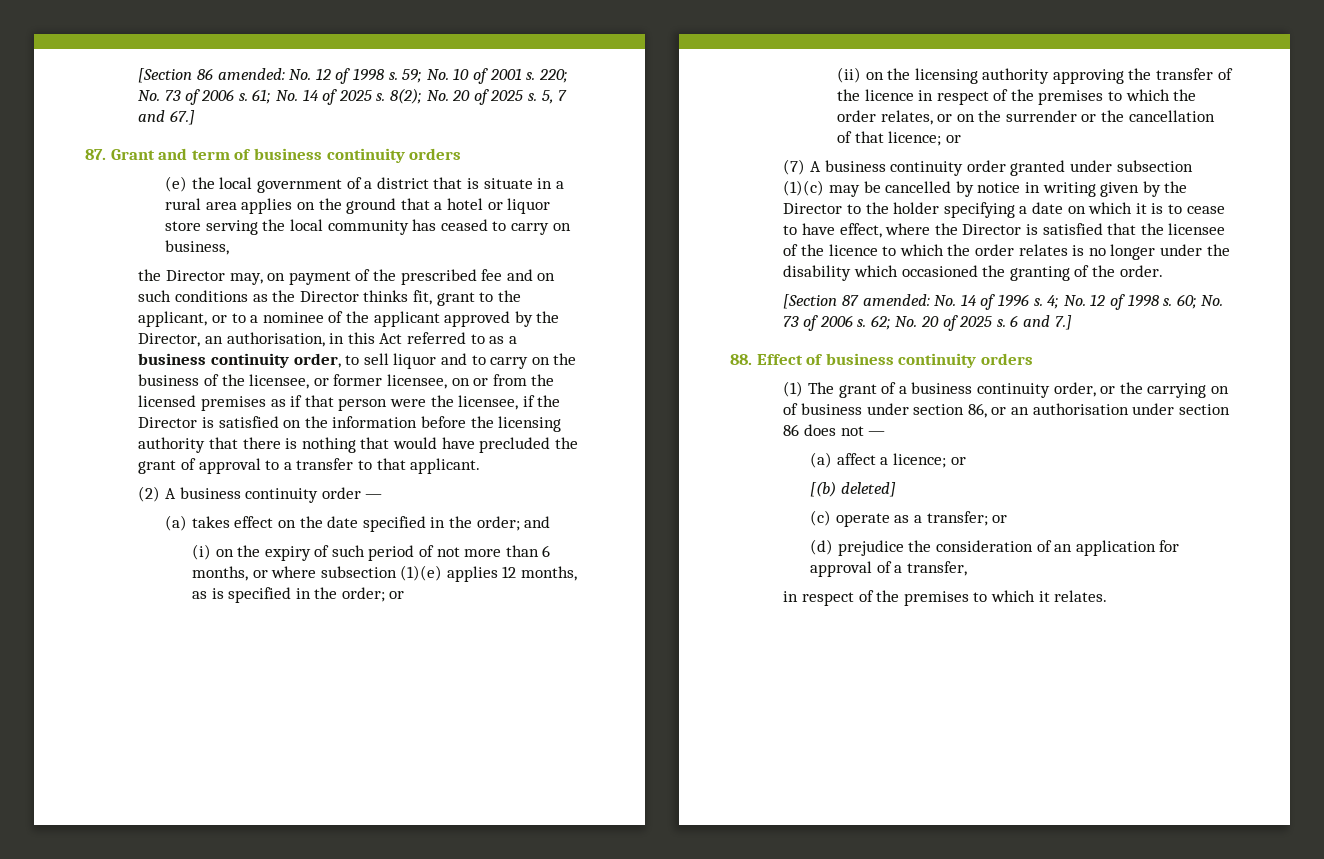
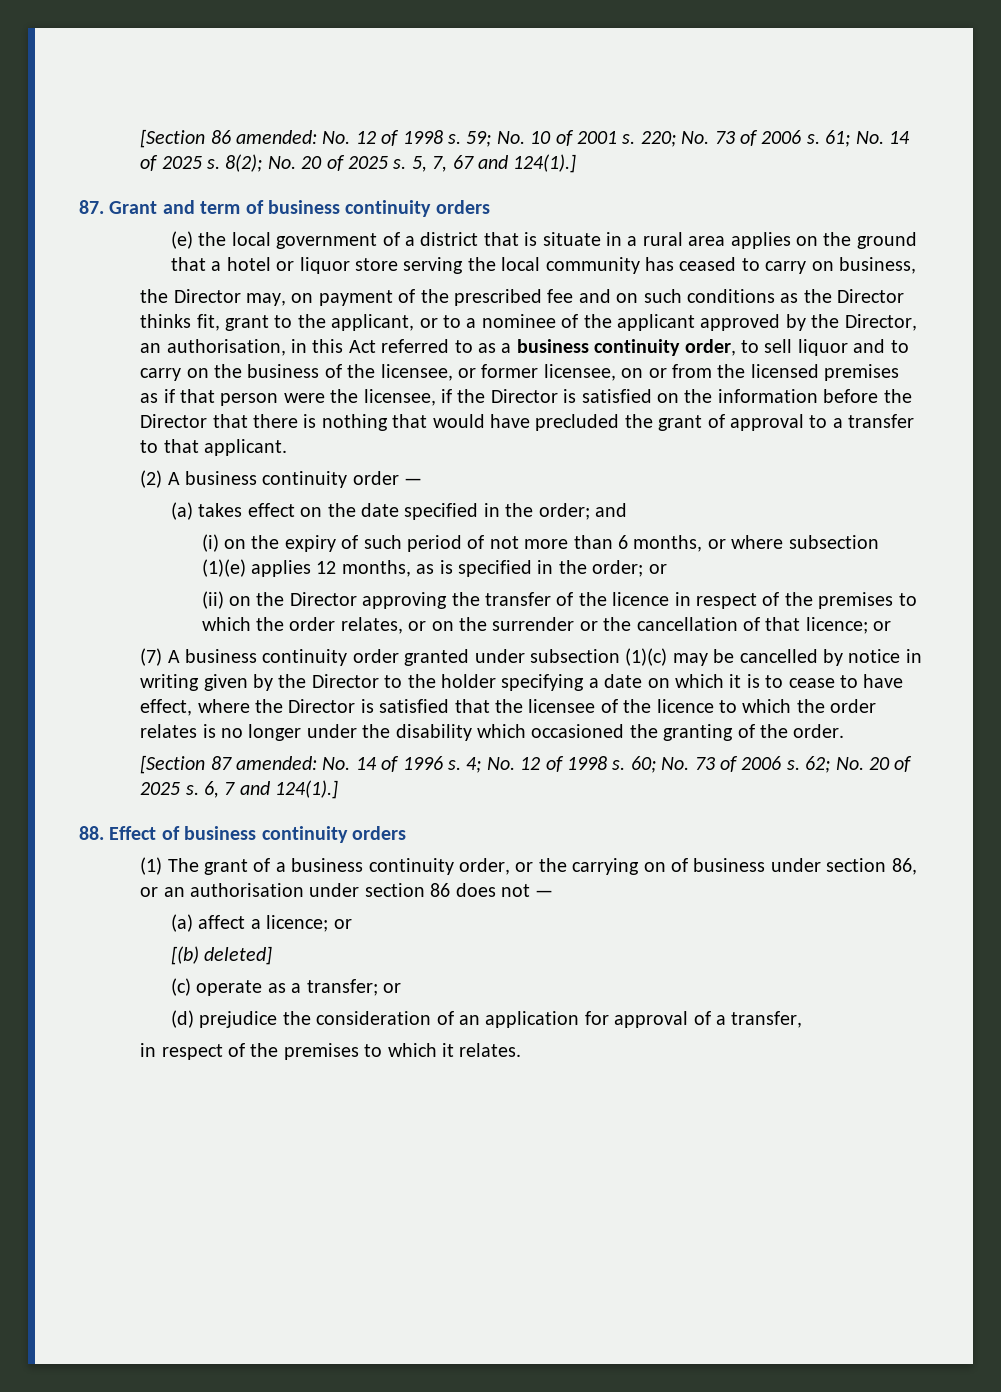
[558,90,568,101] [138,110,196,125] 7 and 67.] -> [432,154,577,173] 7, 67 and 124(1).]
[498,416,562,432] [138,437,206,453] licensing authority -> [140,414,208,428] Director
[914,68,1050,84] licensing authority -> [289,592,357,606] Director
[1010,315,1072,330] 6 and 7.] -> [204,780,339,799] 6, 7 and 124(1).]

